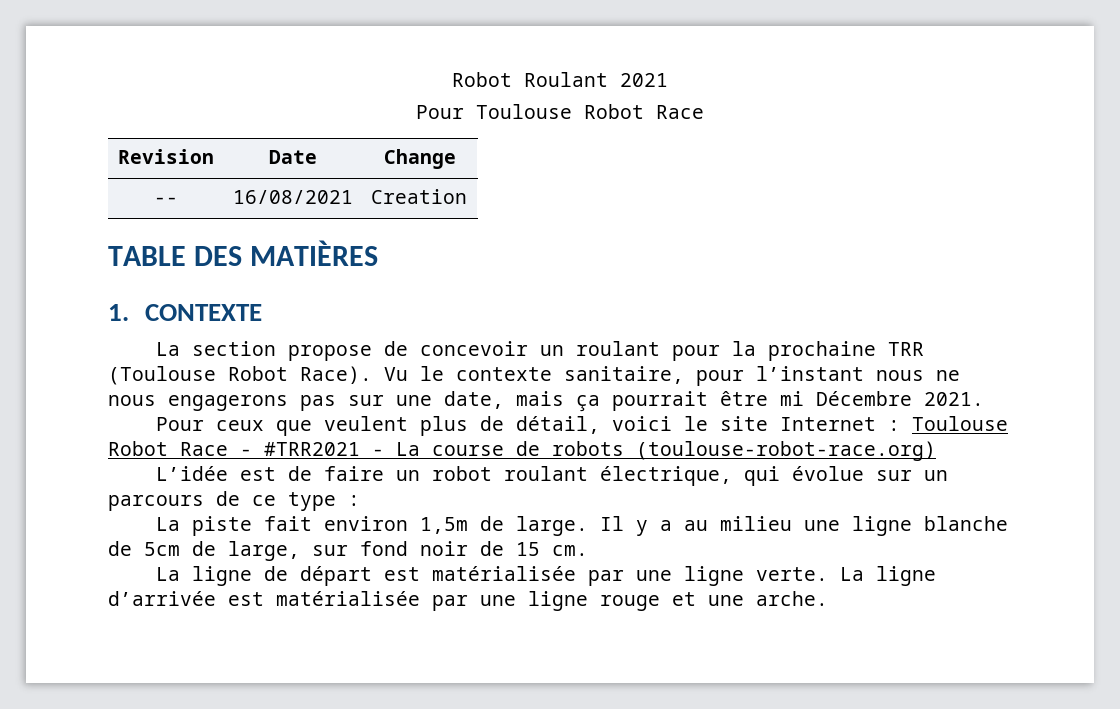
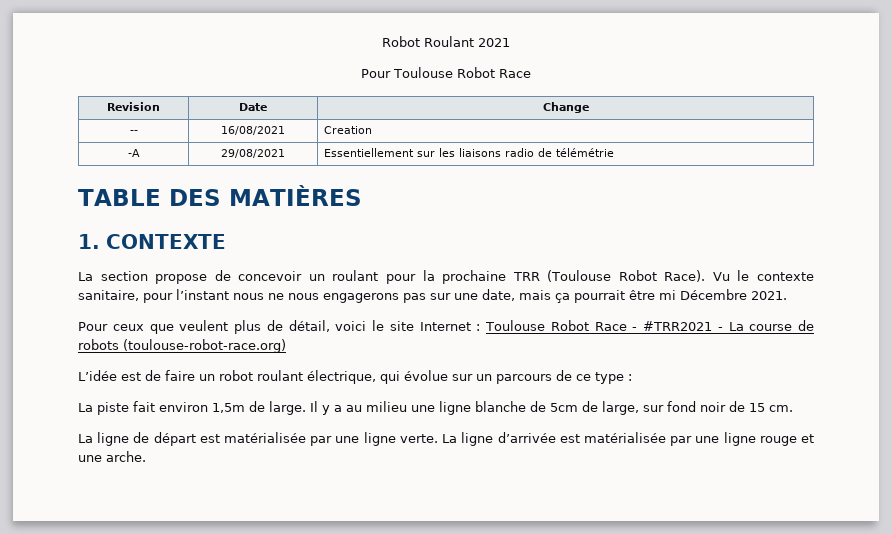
(468, 196) none -> [127,149,140,157] [221,149,285,158] [324,148,615,157] // -A | 29/08/2021 | Essentiellement sur les liaisons radio de télémétrie

